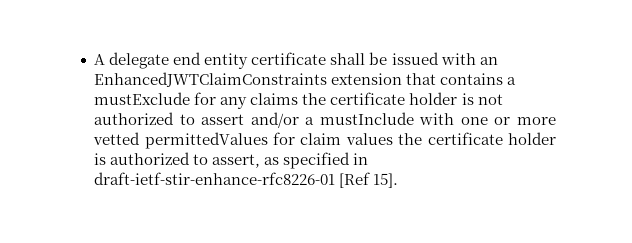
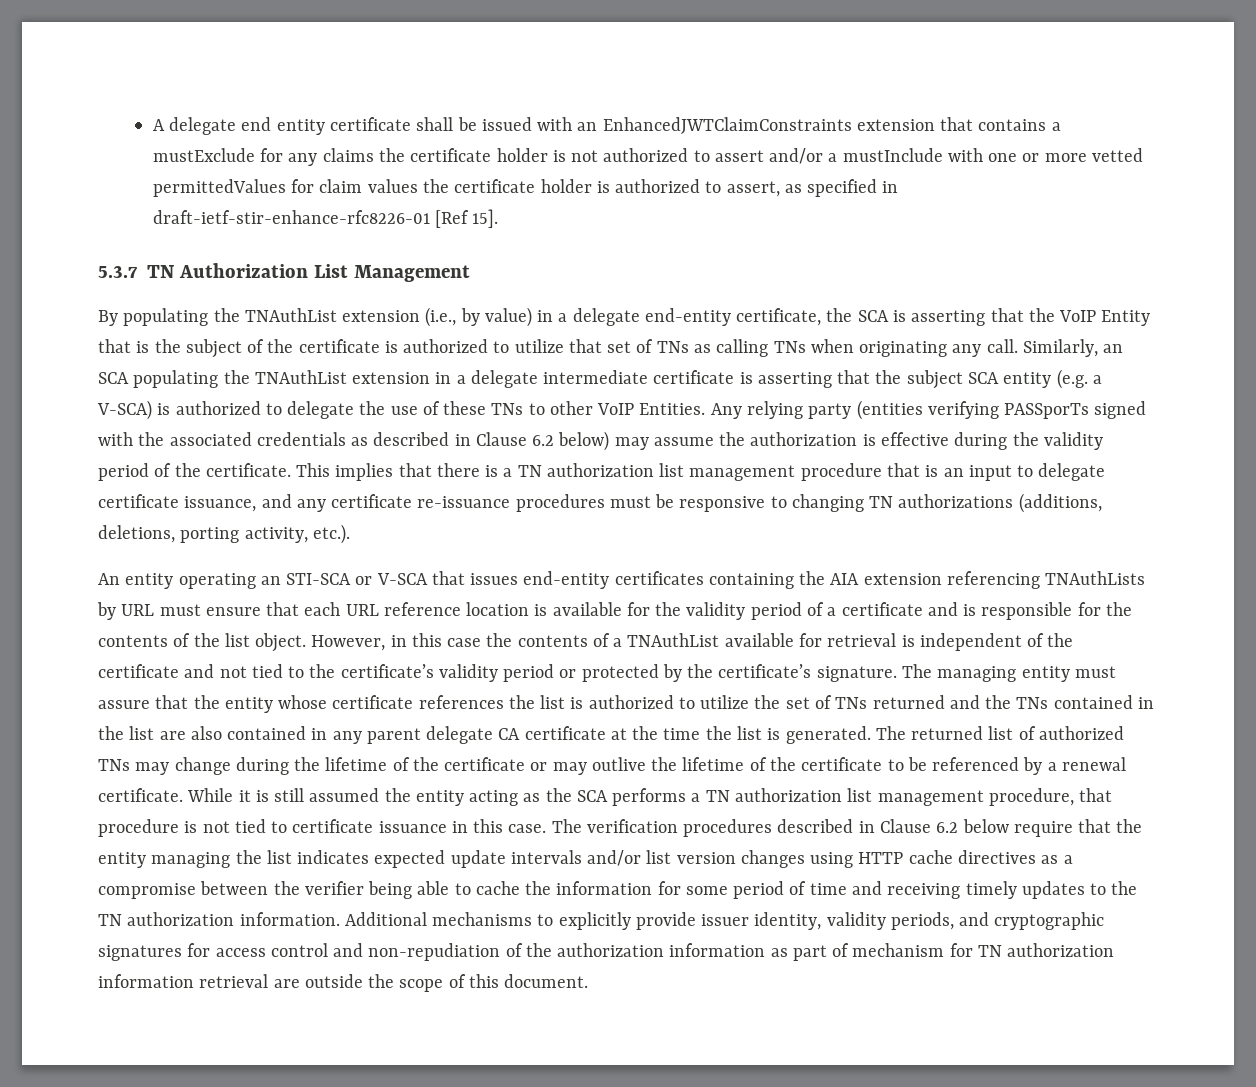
(399, 180) none -> [98,263,470,282] [98,307,1151,327] [98,339,1124,358] [98,369,1102,389] [97,400,1147,420] [98,431,1103,451] [98,463,1106,481] [98,493,1102,513] [98,524,350,544] [98,571,1146,589] [97,602,1132,620] [98,633,1074,652] [98,664,1116,682] [98,695,1154,713] [98,726,1124,744] [98,757,1126,775] [98,788,1113,806] [98,819,1143,837] [98,850,1073,868] [98,881,1138,899] [98,912,1105,930] [98,943,1115,961] [98,974,589,992] // 5.3.7 TN Authorization List Management // By populating the TNAuthList extension (i.e., by value) in a delegate end-entity certificate, the SCA is asserting that the VoIP Entity that is the subject of the certificate is authorized to utilize that set of TNs as calling TNs when originating any call. Similarly, an SCA populating the TNAuthList extension in a delegate intermediate certificate is asserting that the subject SCA entity (e.g. a V-SCA) is authorized to delegate the use of these TNs to other VoIP Entities. Any relying party (entities verifying PASSporTs signed with the associated credentials as described in Clause 6.2 below) may assume the authorization is effective during the validity period of the certificate. This implies that there is a TN authorization list management procedure that is an input to delegate certificate issuance, and any certificate re-issuance procedures must be responsive to changing TN authorizations (additions, deletions, porting activity, etc.). // An entity operating an STI-SCA or V-SCA that issues end-entity certificates containing the AIA extension referencing TNAuthLists by URL must ensure that each URL reference location is available for the validity period of a certificate and is responsible for the contents of the list object. However, in this case the contents of a TNAuthList available for retrieval is independent of the certificate and not tied to the certificate’s validity period or protected by the certificate’s signature. The managing entity must assure that the entity whose certificate references the list is authorized to utilize the set of TNs returned and the TNs contained in the list are also contained in any parent delegate CA certificate at the time the list is generated. The returned list of authorized TNs may change during the lifetime of the certificate or may outlive the lifetime of the certificate to be referenced by a renewal certificate. While it is still assumed the entity acting as the SCA performs a TN authorization list management procedure, that procedure is not tied to certificate issuance in this case. The verification procedures described in Clause 6.2 below require that the entity managing the list indicates expected update intervals and/or list version changes using HTTP cache directives as a compromise between the verifier being able to cache the information for some period of time and receiving timely updates to the TN authorization information. Additional mechanisms to explicitly provide issuer identity, validity periods, and cryptographic signatures for access control and non-repudiation of the authorization information as part of mechanism for TN authorization information retrieval are outside the scope of this document.

